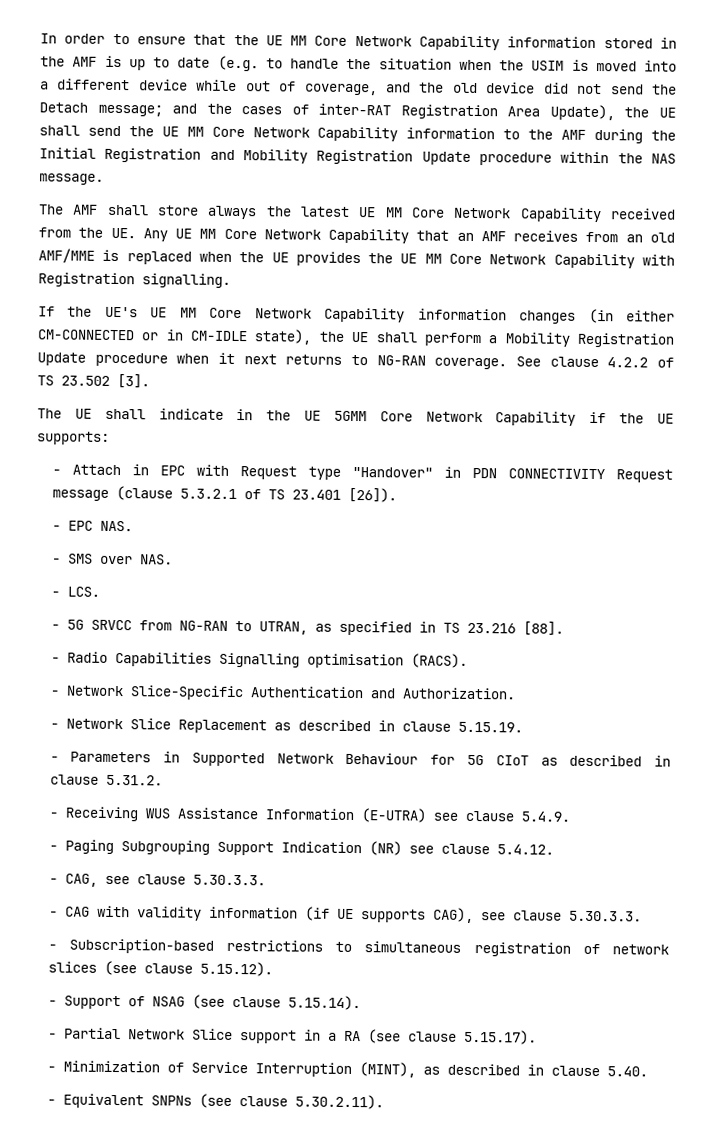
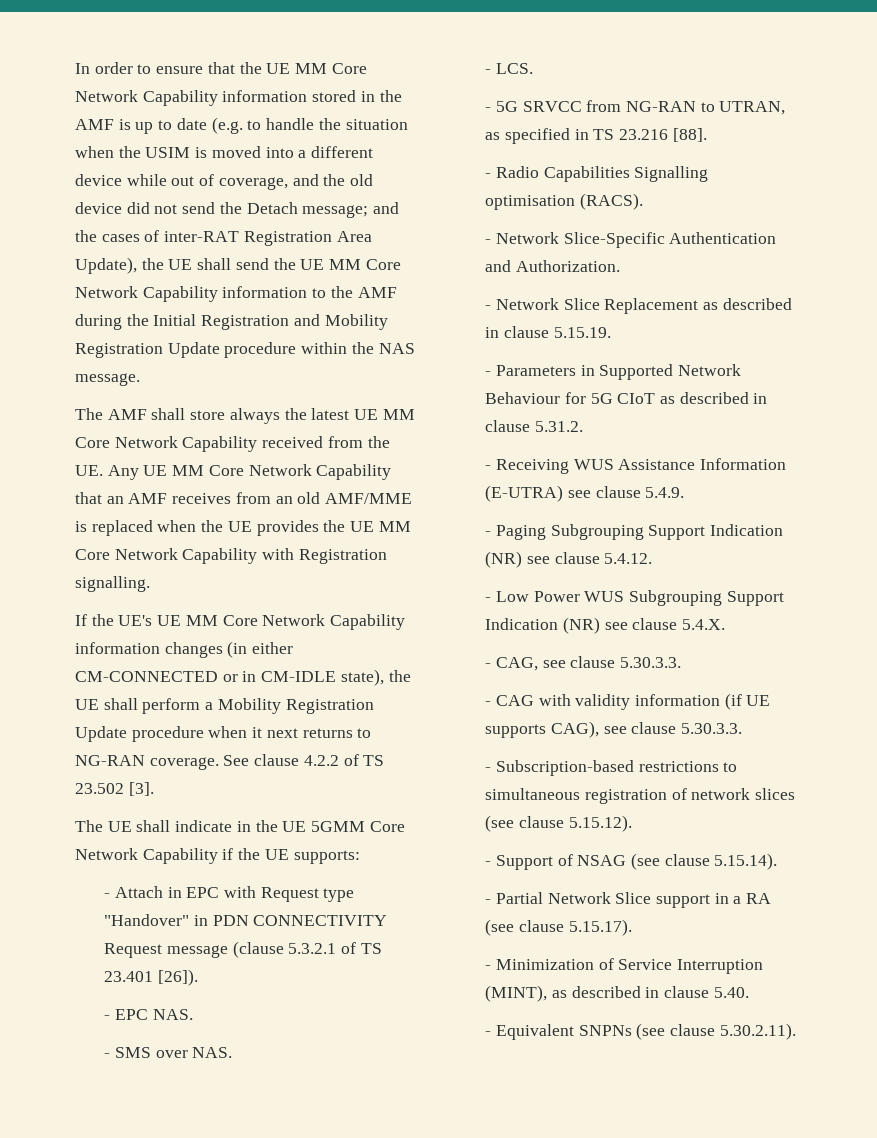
(554, 849) none -> [485,590,784,606] [485,617,725,634] // - Low Power WUS Subgrouping Support Indication (NR) see clause 5.4.X.

